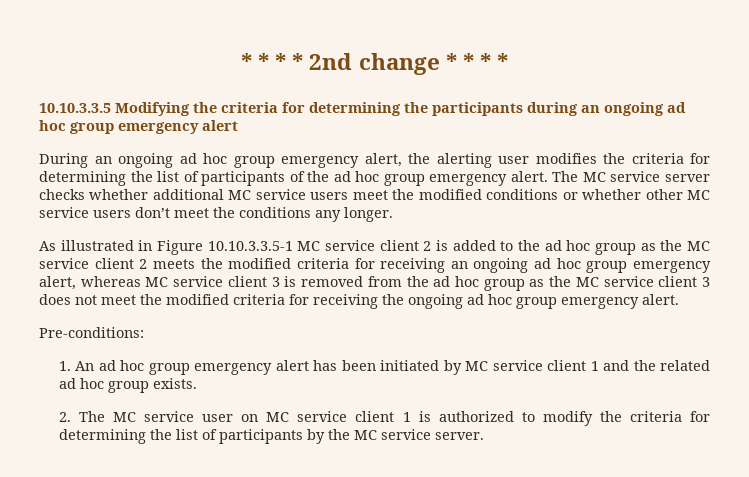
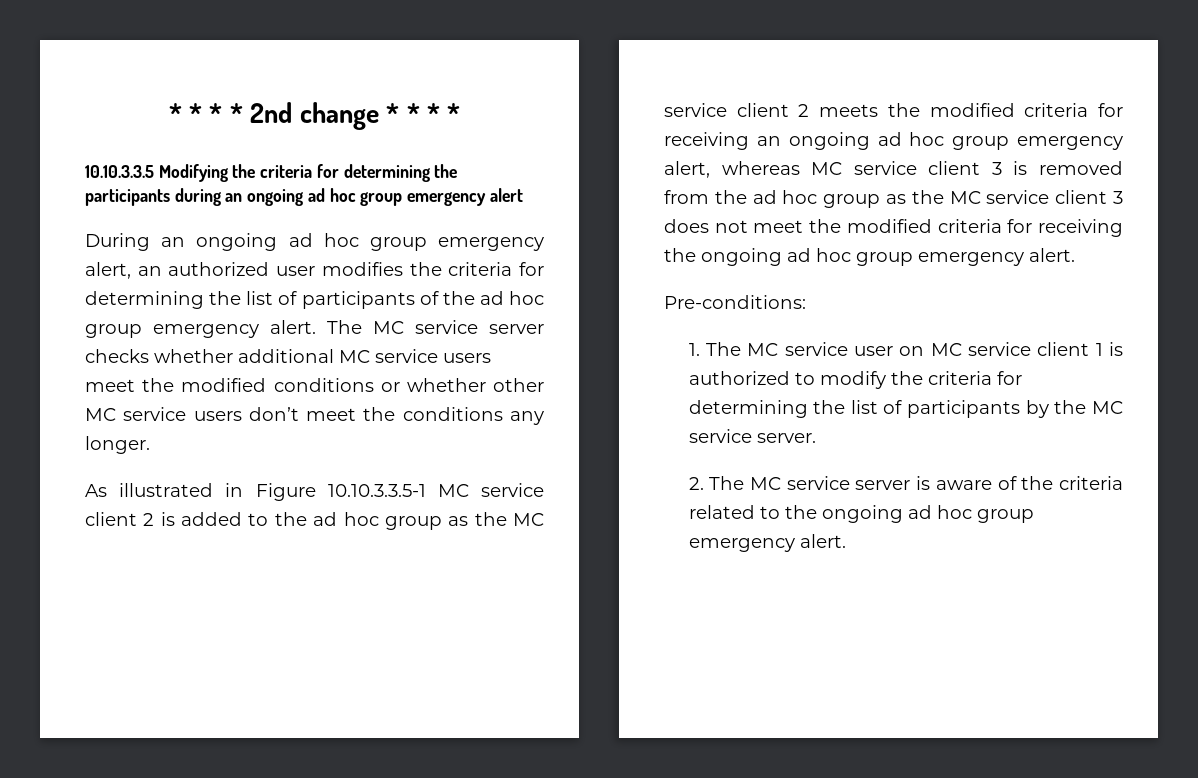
[408,153,492,168] the alerting -> [137,262,270,276] an authorized
[75,360,710,375] [58,378,197,393] [58,412,71,422] An ad hoc group emergency alert has been initiated by MC service client 1 and the related ad hoc group exists. // 2. -> (700, 349) none
(484, 436) none -> [688,476,1123,490] [688,505,1034,523] [688,534,846,552] // 2. The MC service server is aware of the criteria related to the ongoing ad hoc group emergency alert.

